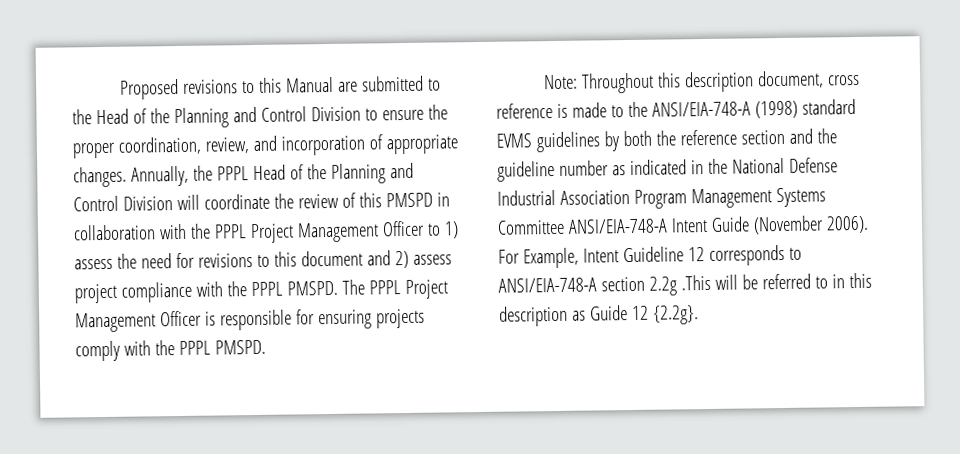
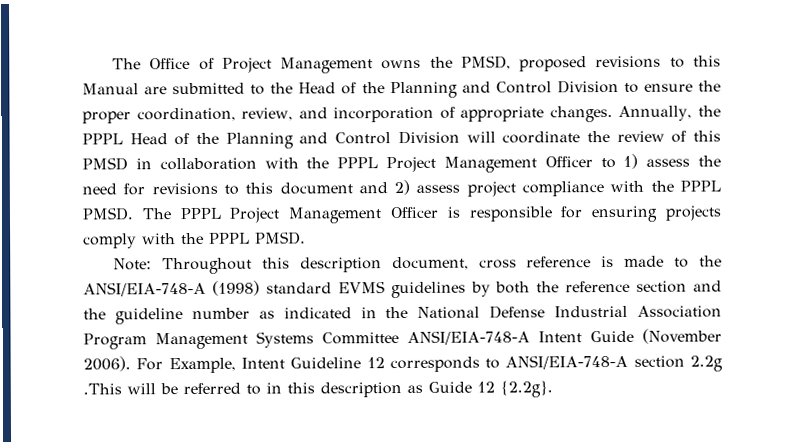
[119,78,179,100] Proposed -> [112,55,588,74] The Office of Project Management owns the PMSD, proposed
[385,192,433,208] PMSPD -> [82,157,128,171] PMSD
[286,280,338,296] PMSPD. -> [82,207,133,221] PMSD.
[214,339,266,355] PMSPD. -> [255,231,306,245] PMSD.

